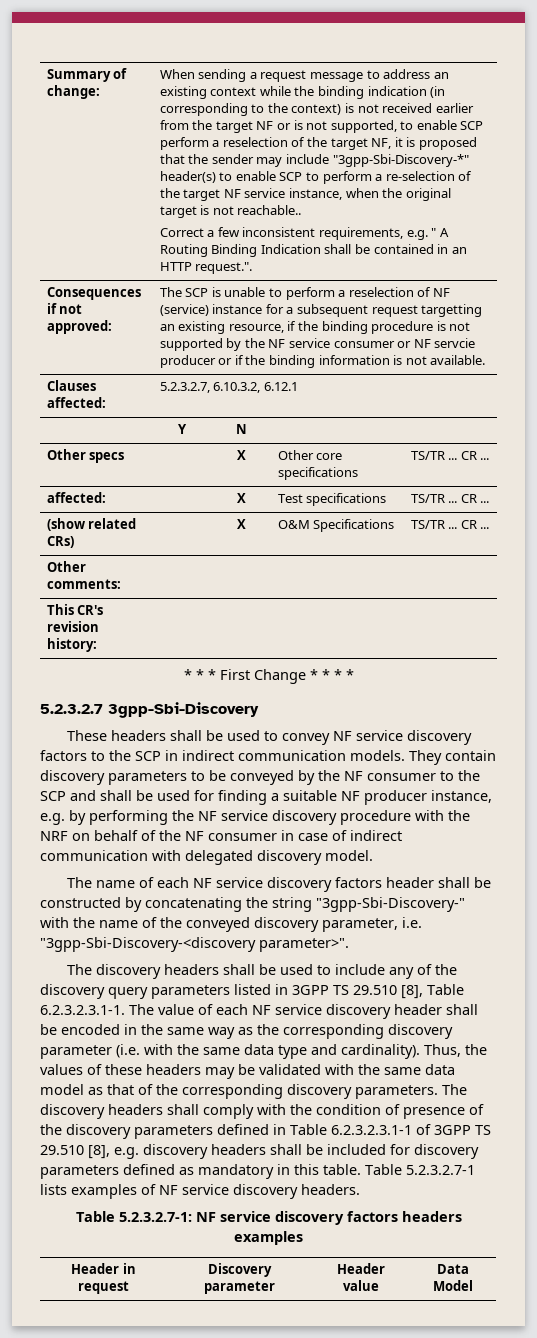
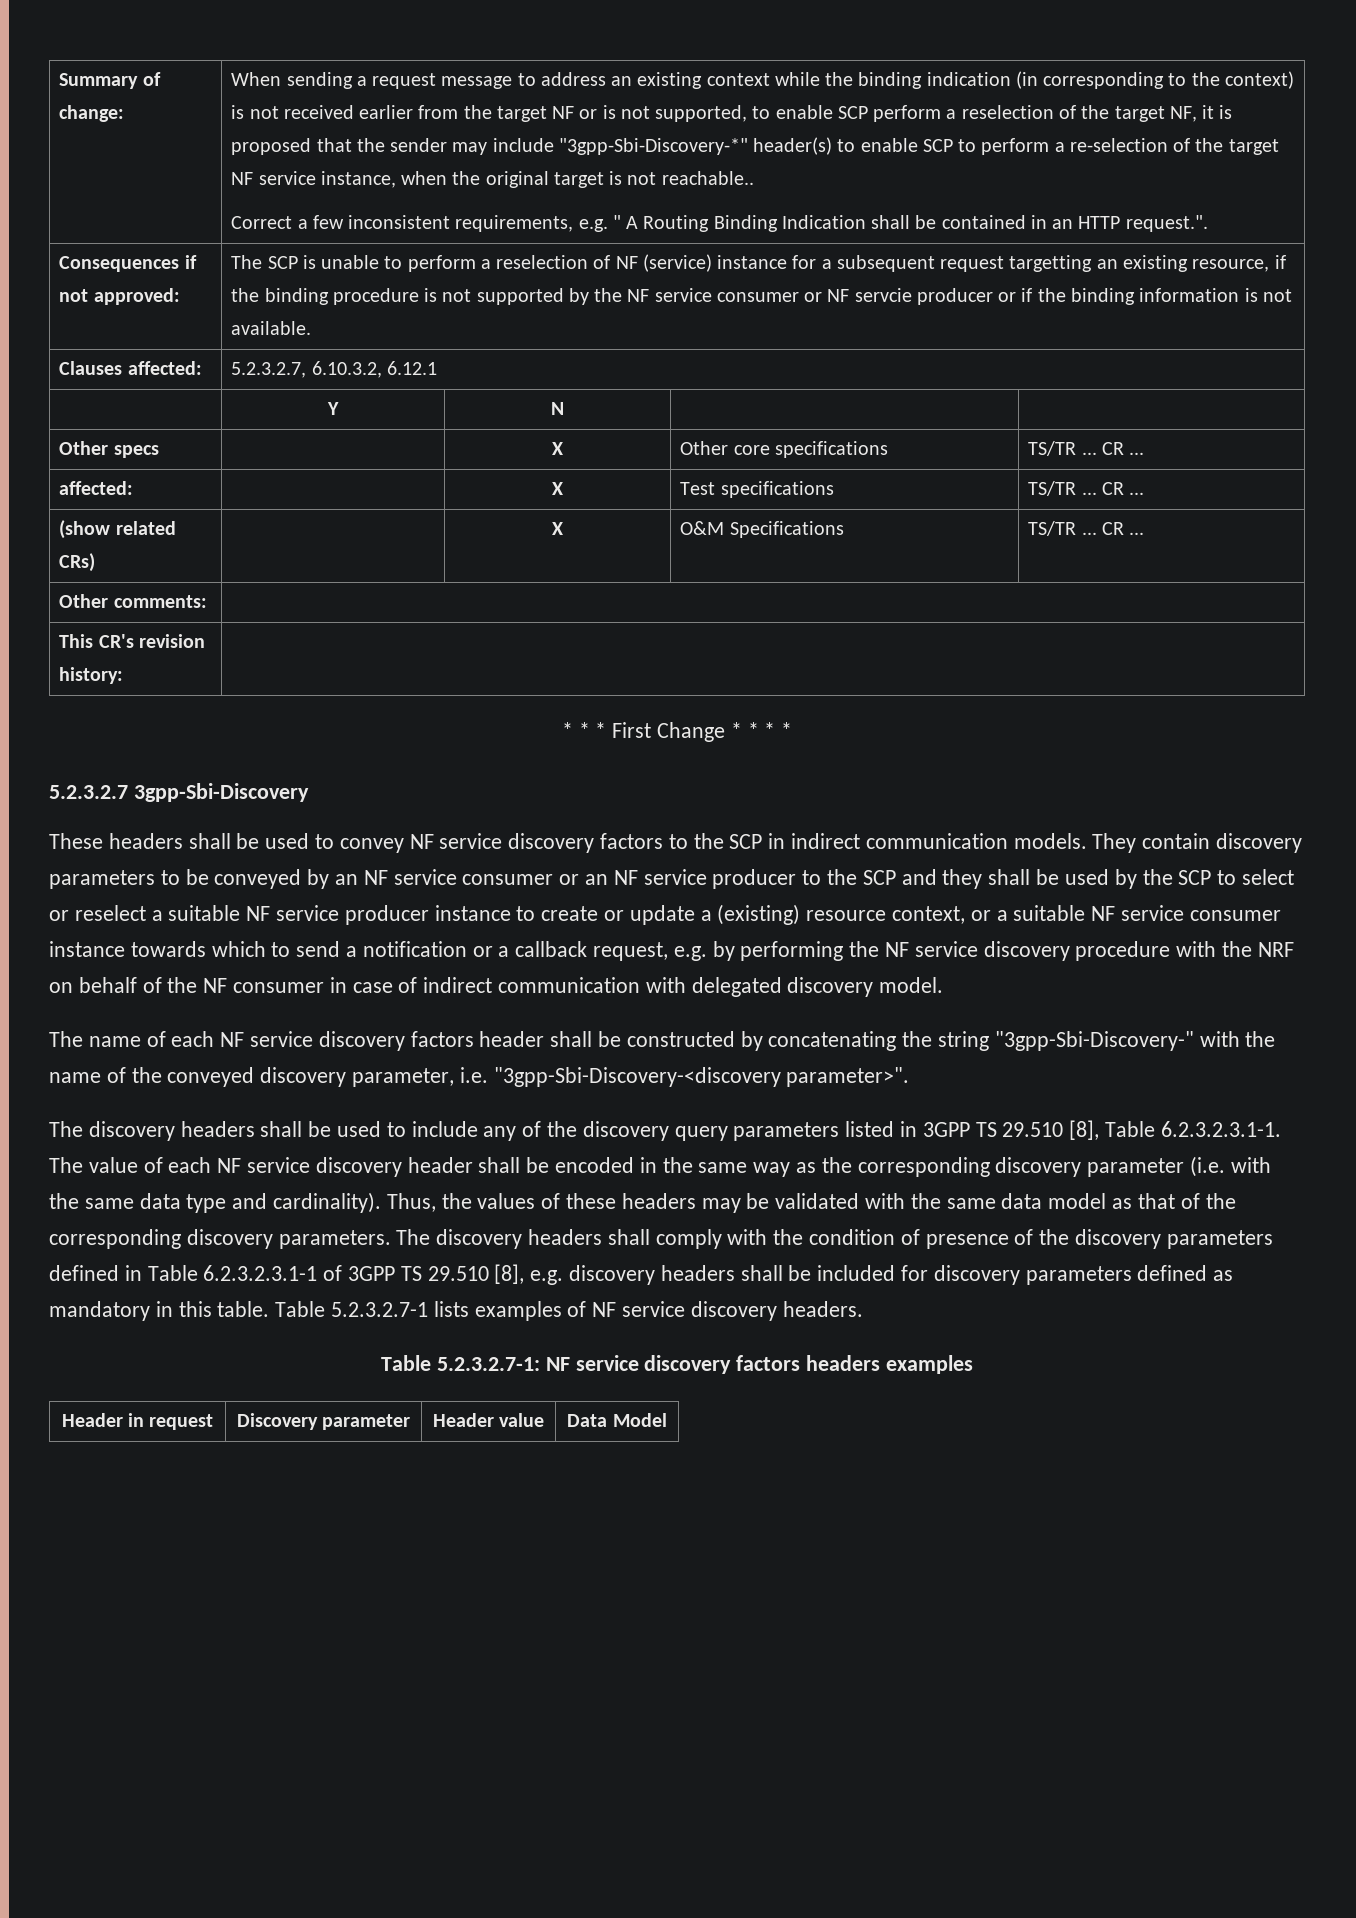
[318,770,436,781] the NF consumer -> [335,869,797,889] an NF service consumer or an NF service producer
[100,790,492,805] shall be used for finding a suitable NF producer instance, -> [942,869,1294,889] [49,904,1281,925] [49,941,669,961] they shall be used by the SCP to select or reselect a suitable NF service producer instance to create or update a (existing) resource context, or a suitable NF service consumer instance towards which to send a notification or a callback request,

